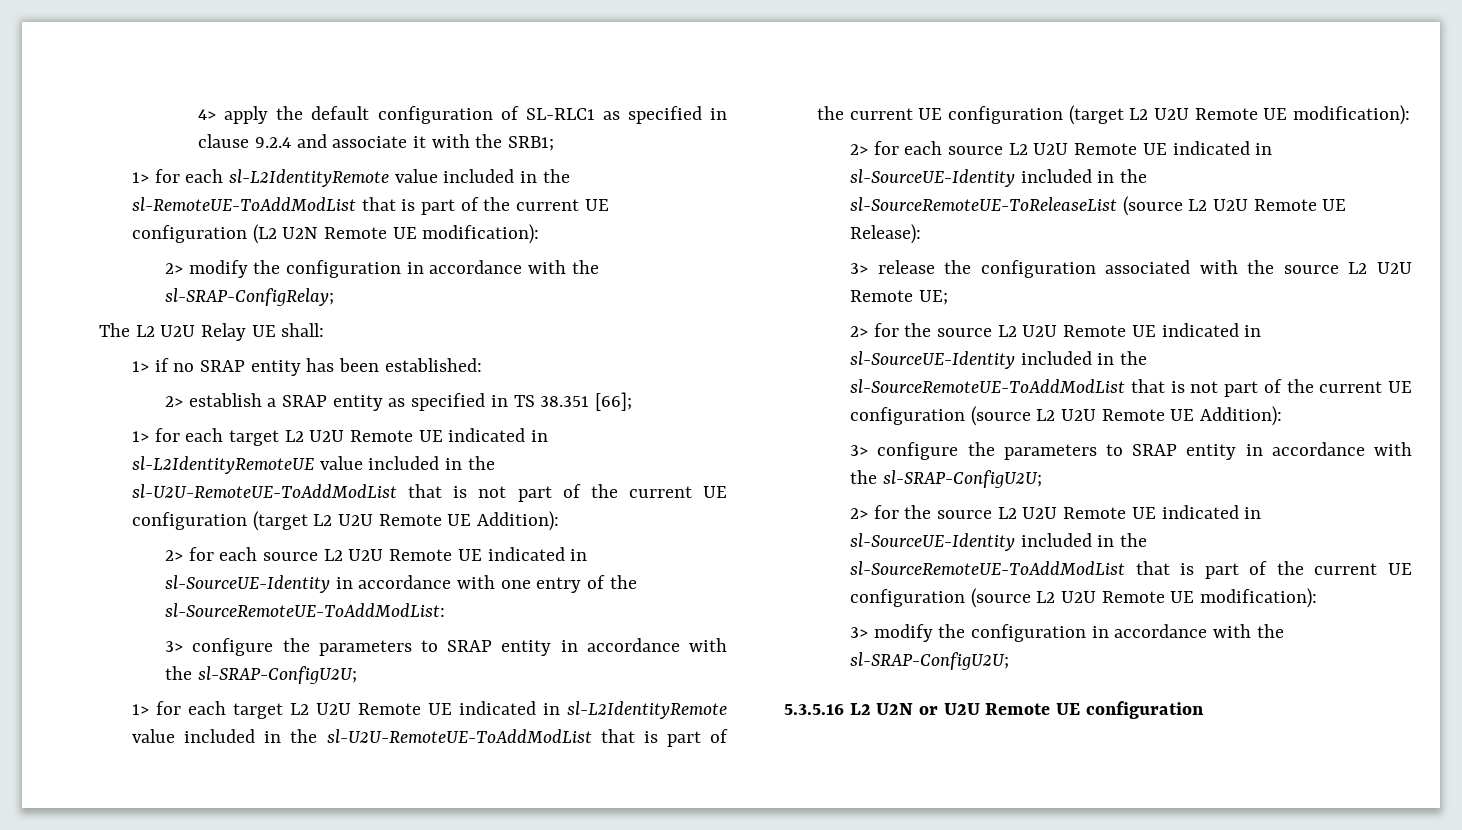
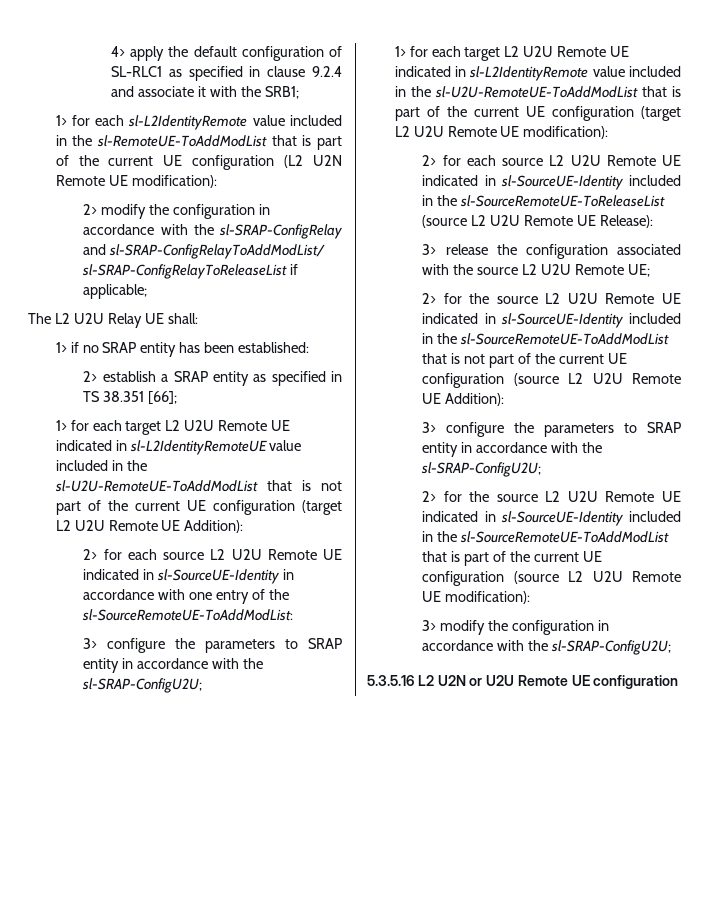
[165,288,335,306] sl-SRAP-ConfigRelay; -> [218,224,343,239] [83,244,326,259] [82,264,299,279] [83,284,148,299] sl-SRAP-ConfigRelay and sl-SRAP-ConfigRelayToAddModList/ sl-SRAP-ConfigRelayToReleaseList if applicable;

